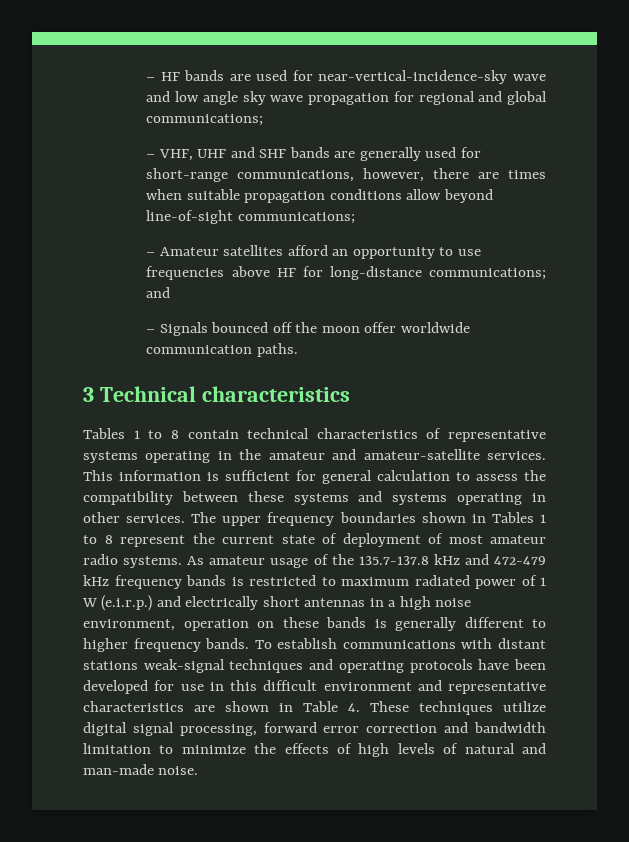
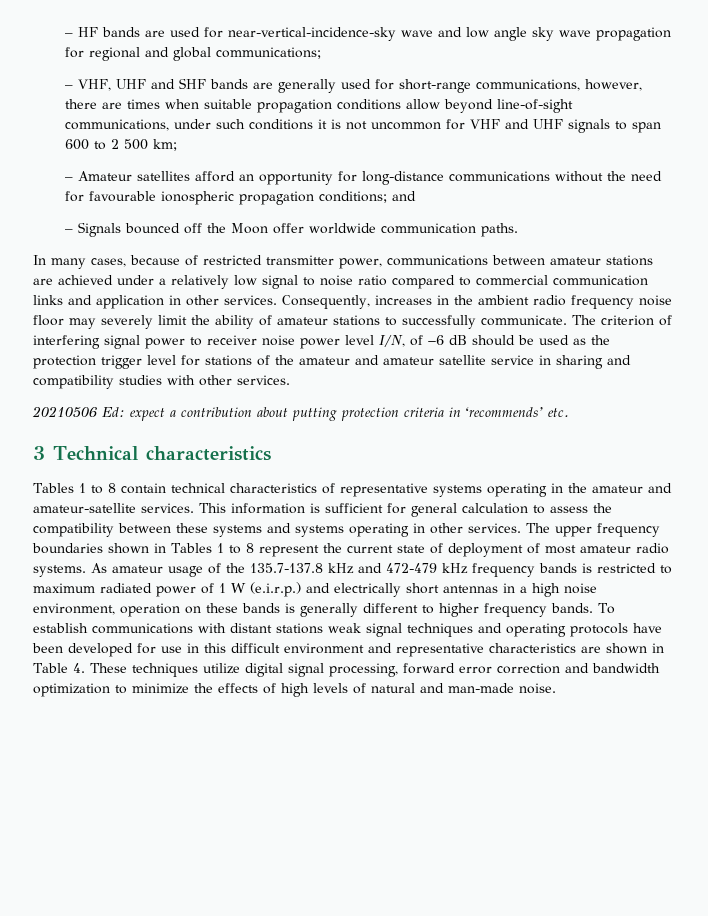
[237,212,355,224] communications; -> [65,119,662,133] [65,139,178,151] communications, under such conditions it is not uncommon for VHF and UHF signals to span 600 to 2 500 km;
[439,247,481,256] [146,266,546,280] to use frequencies above HF for long-distance communications; -> [338,171,663,185] [65,191,388,205] for long-distance communications without the need for favourable ionospheric propagation conditions;
[321,326,360,333] moon -> [231,223,269,234] Moon
(298, 350) none -> [33,255,653,269] [33,275,648,289] [33,295,672,309] [33,315,672,329] [33,335,610,349] [33,355,631,369] [33,375,290,389] [32,406,569,421] // In many cases, because of restricted transmitter power, communications between amateur stations are achieved under a relatively low signal to noise ratio compared to commercial communication links and application in other services. Consequently, increases in the ambient radio frequency noise floor may severely limit the ability of amateur stations to successfully communicate. The criterion of interfering signal power to receiver noise power level I/N, of −6 dB should be used as the protection trigger level for stations of the amateur and amateur satellite service in sharing and compatibility studies with other services. // 20210506 Ed: expect a contribution about putting protection criteria in ‘recommends’ etc.
[143,659,225,673] weak-signal -> [328,623,402,637] weak signal
[83,743,151,754] limitation -> [33,683,110,697] optimization

